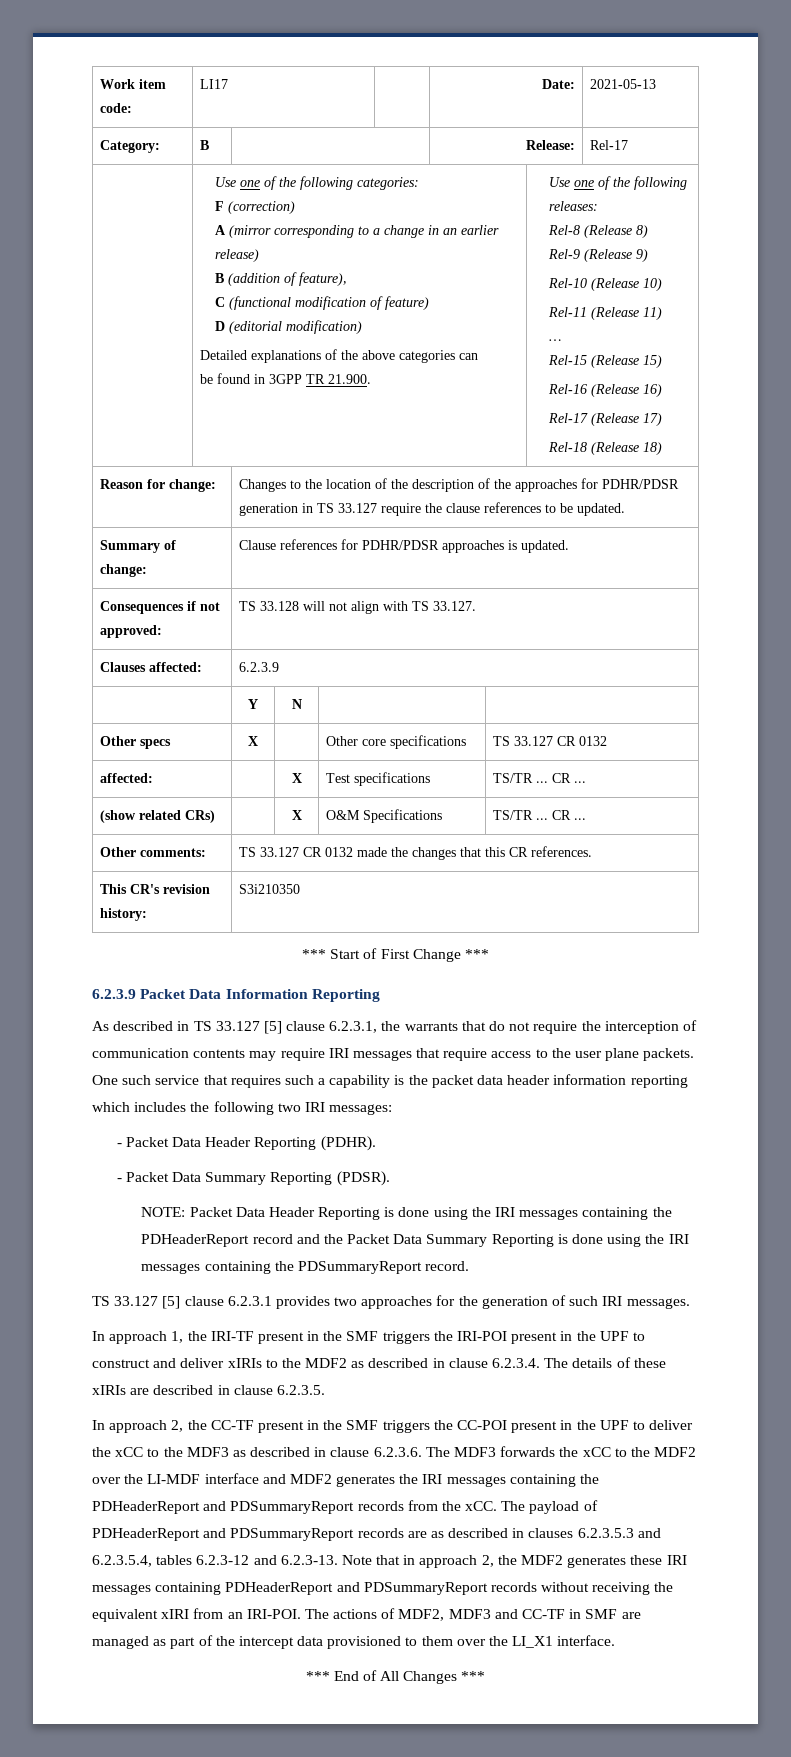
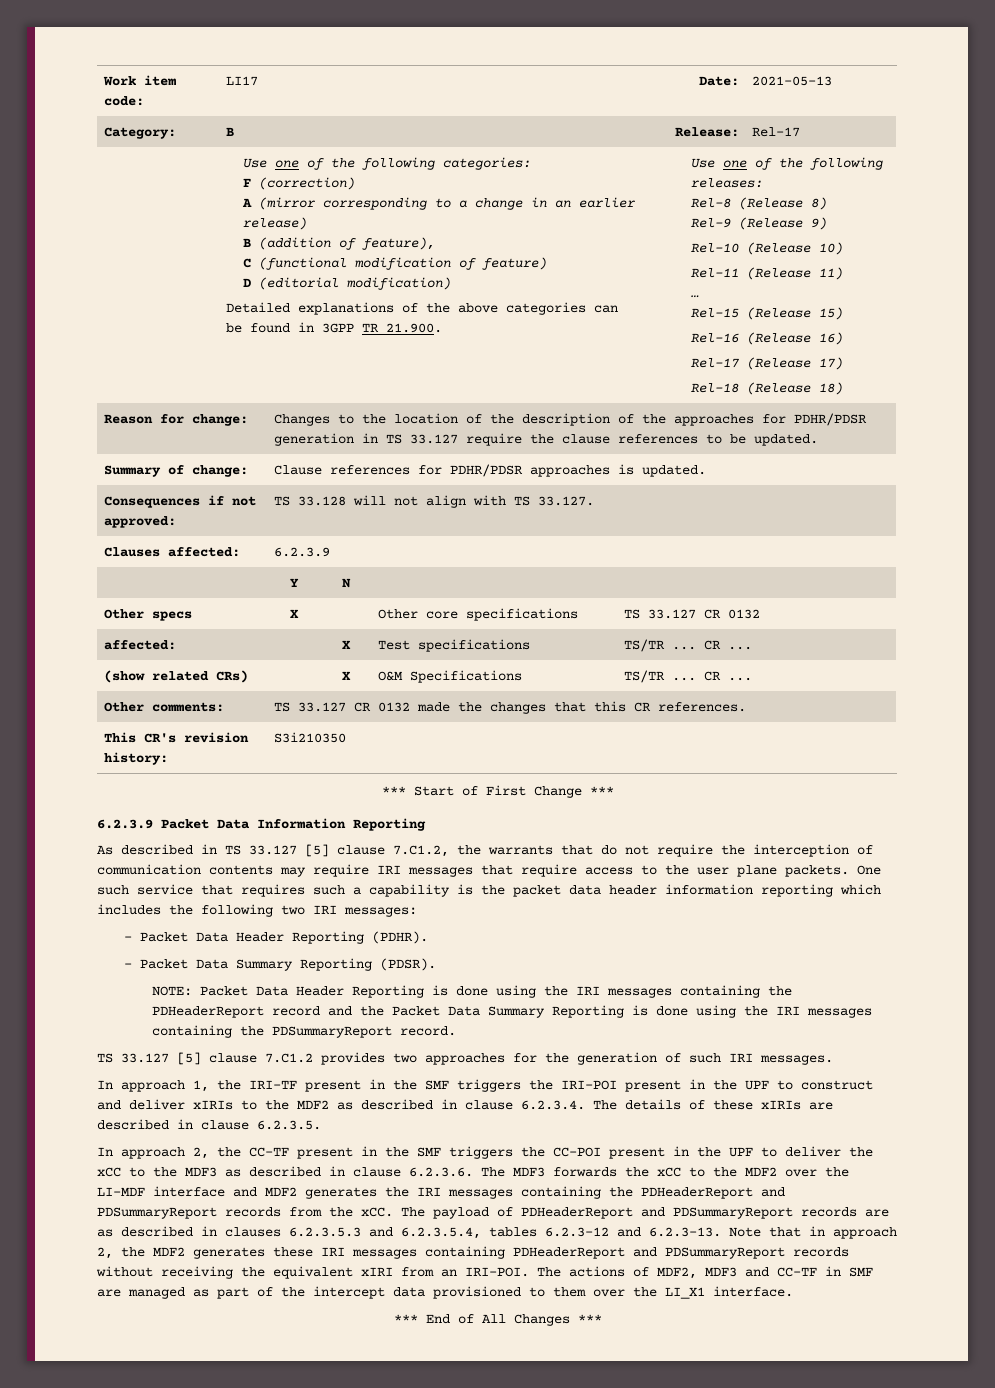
[329,1021,378,1033] 6.2.3.1, -> [393,845,449,857] 7.C1.2,
[227,1296,272,1306] 6.2.3.1 -> [265,1053,313,1063] 7.C1.2

